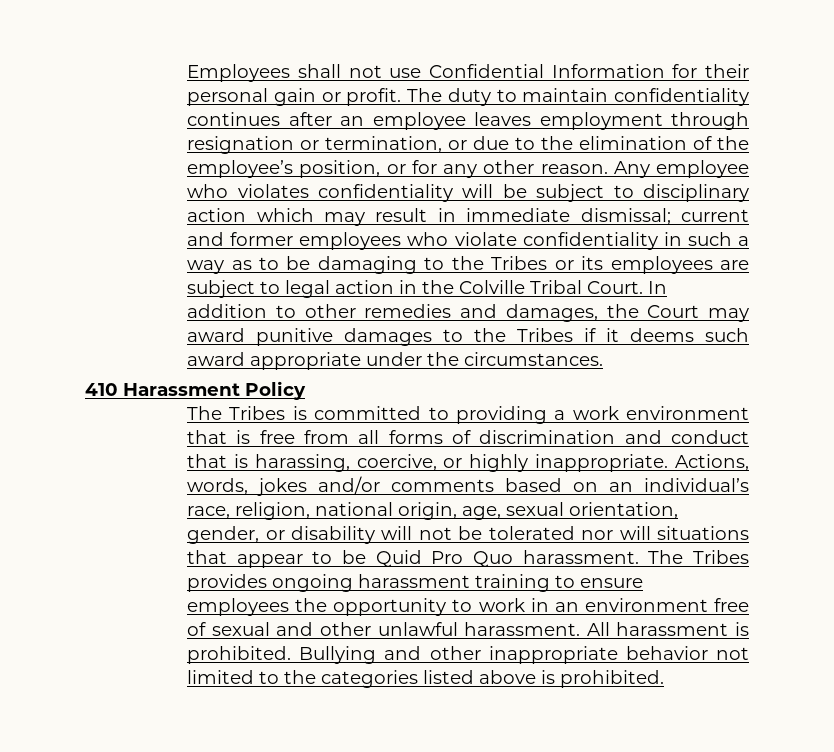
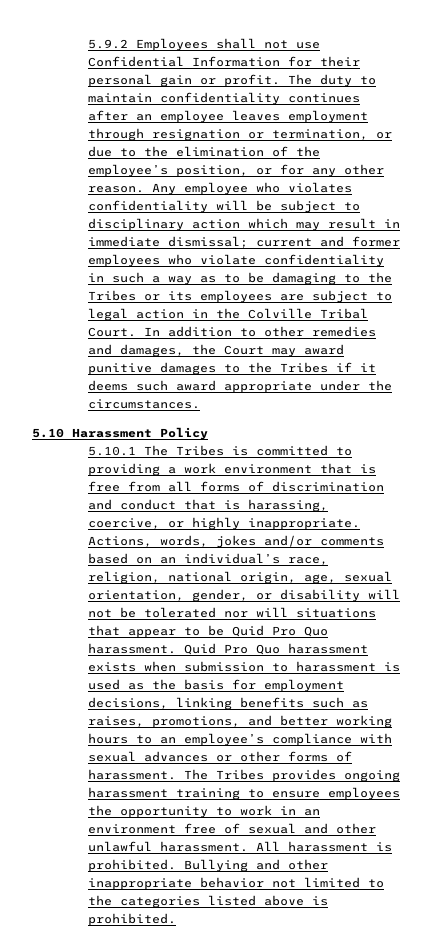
(187, 73) none -> [87,39,128,49] 5.9.2
[85,383,118,396] 410 -> [32,428,64,438] 5.10
(306, 390) none -> [87,446,136,456] 5.10.1
(639, 557) none -> [183,643,368,655] [87,661,400,672] [87,679,344,692] [87,697,368,710] [87,715,392,728] [87,733,392,746] [87,751,352,762] [87,769,176,780] Quid Pro Quo harassment exists when submission to harassment is used as the basis for employment decisions, linking benefits such as raises, promotions, and better working hours to an employee’s compliance with sexual advances or other forms of harassment.

